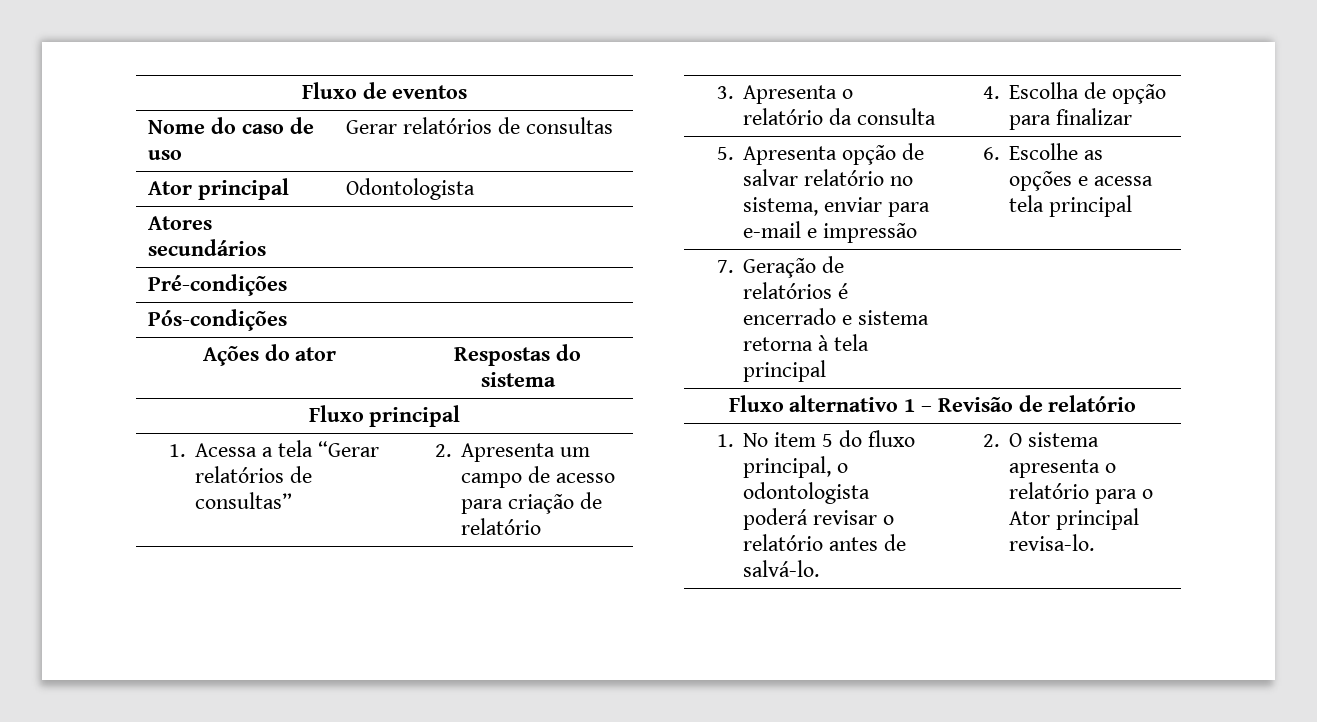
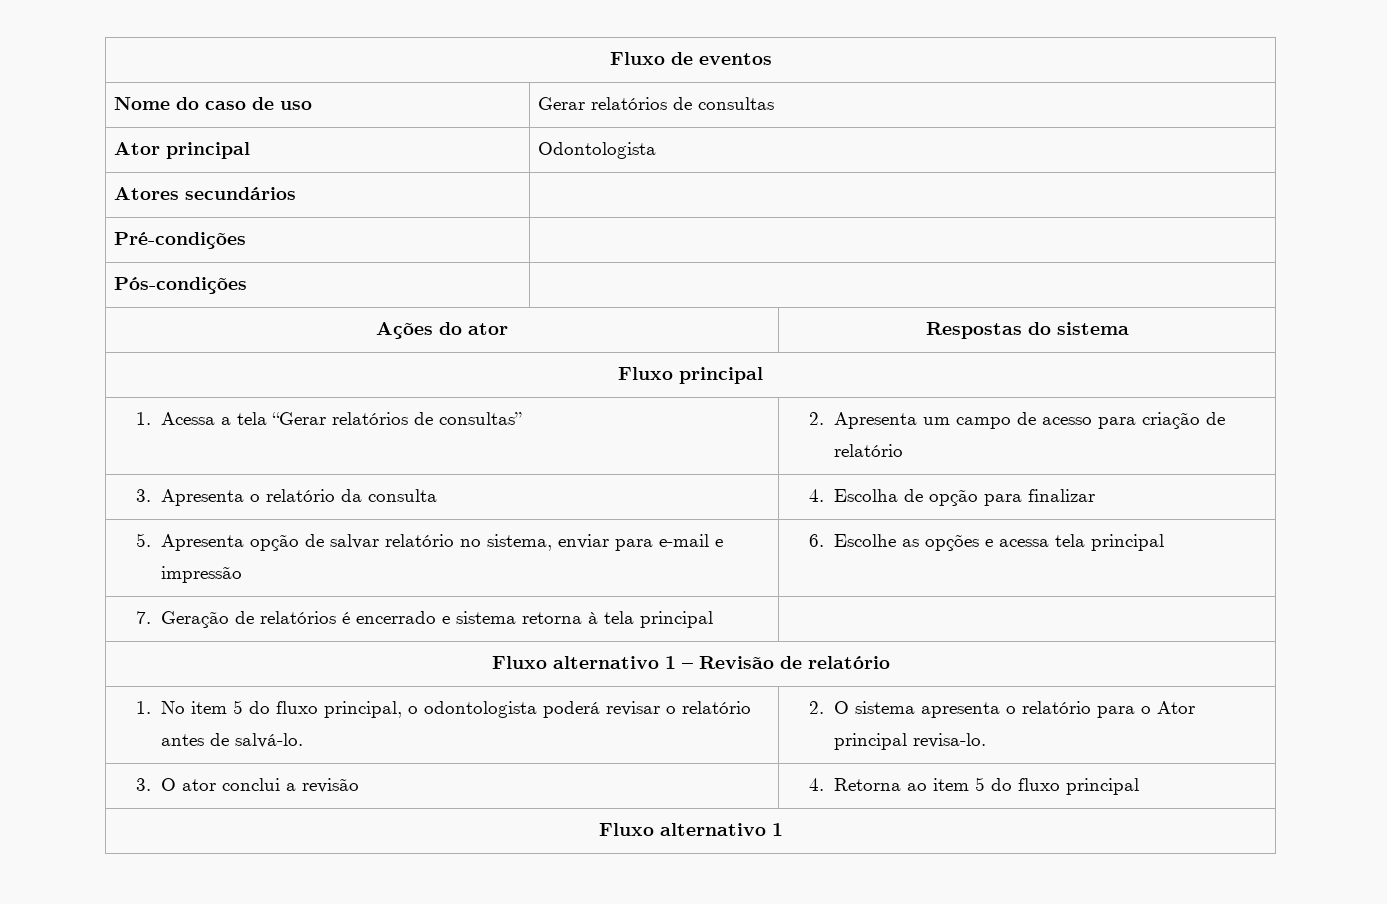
(1095, 542) none -> [136,778,359,793] [809,777,1139,795] [598,823,783,836] // 3. O ator conclui a revisão | 4. Retorna ao item 5 do fluxo principal // Fluxo alternativo 1

